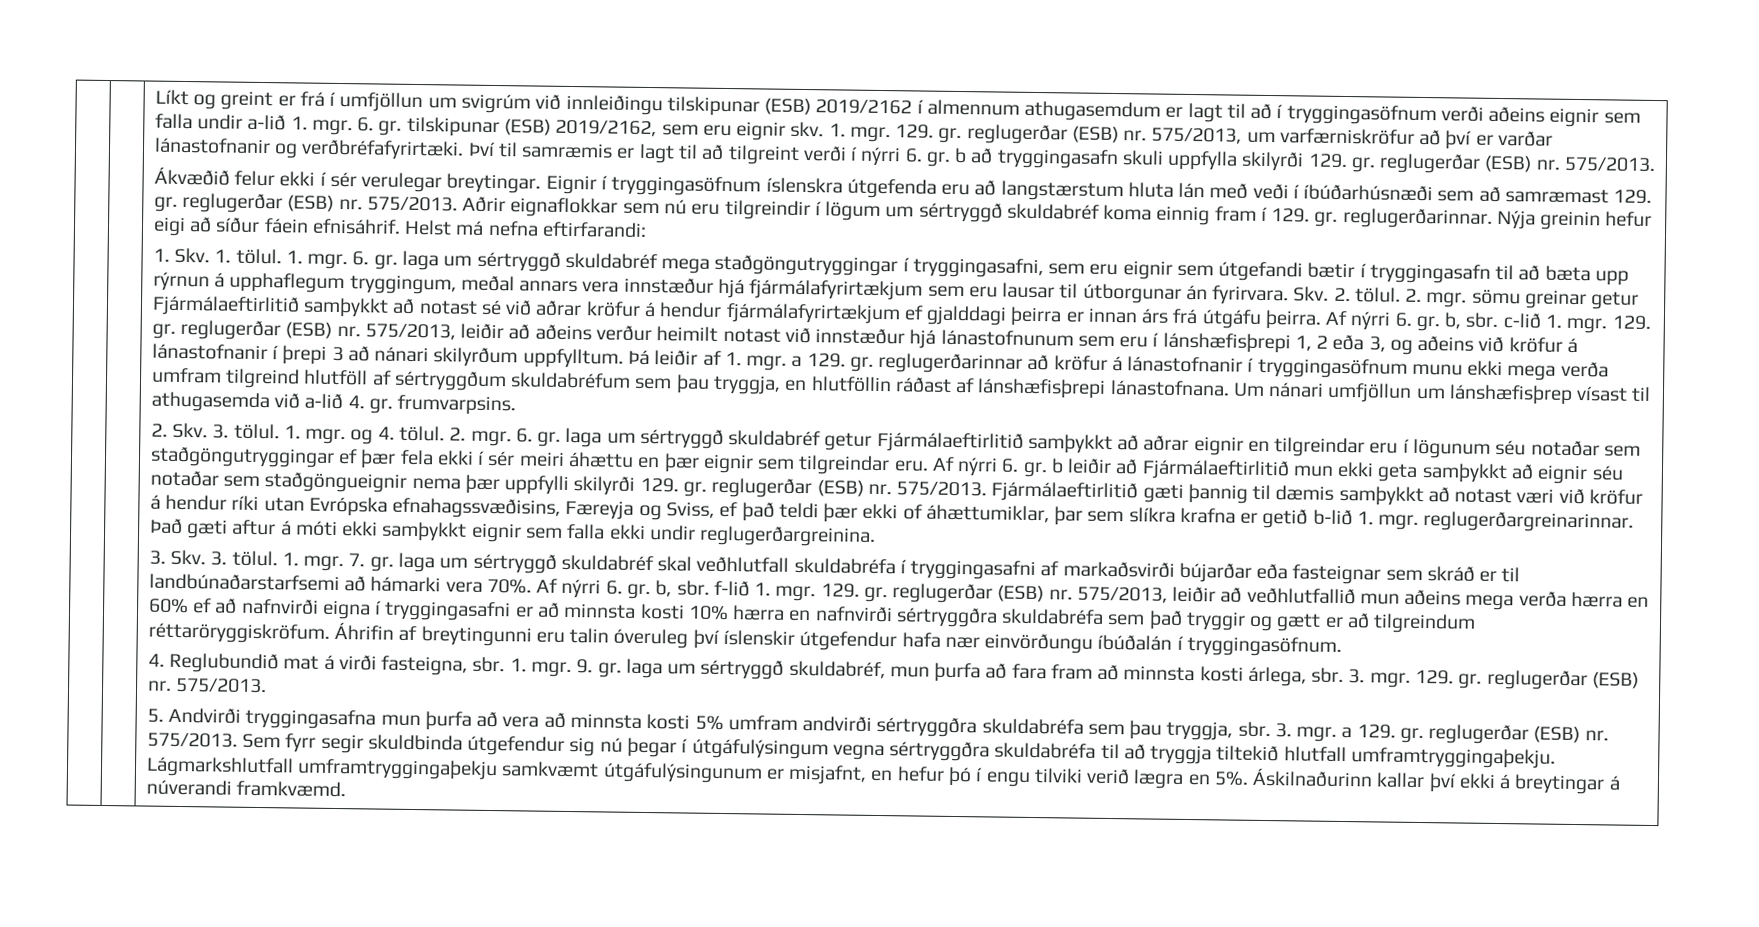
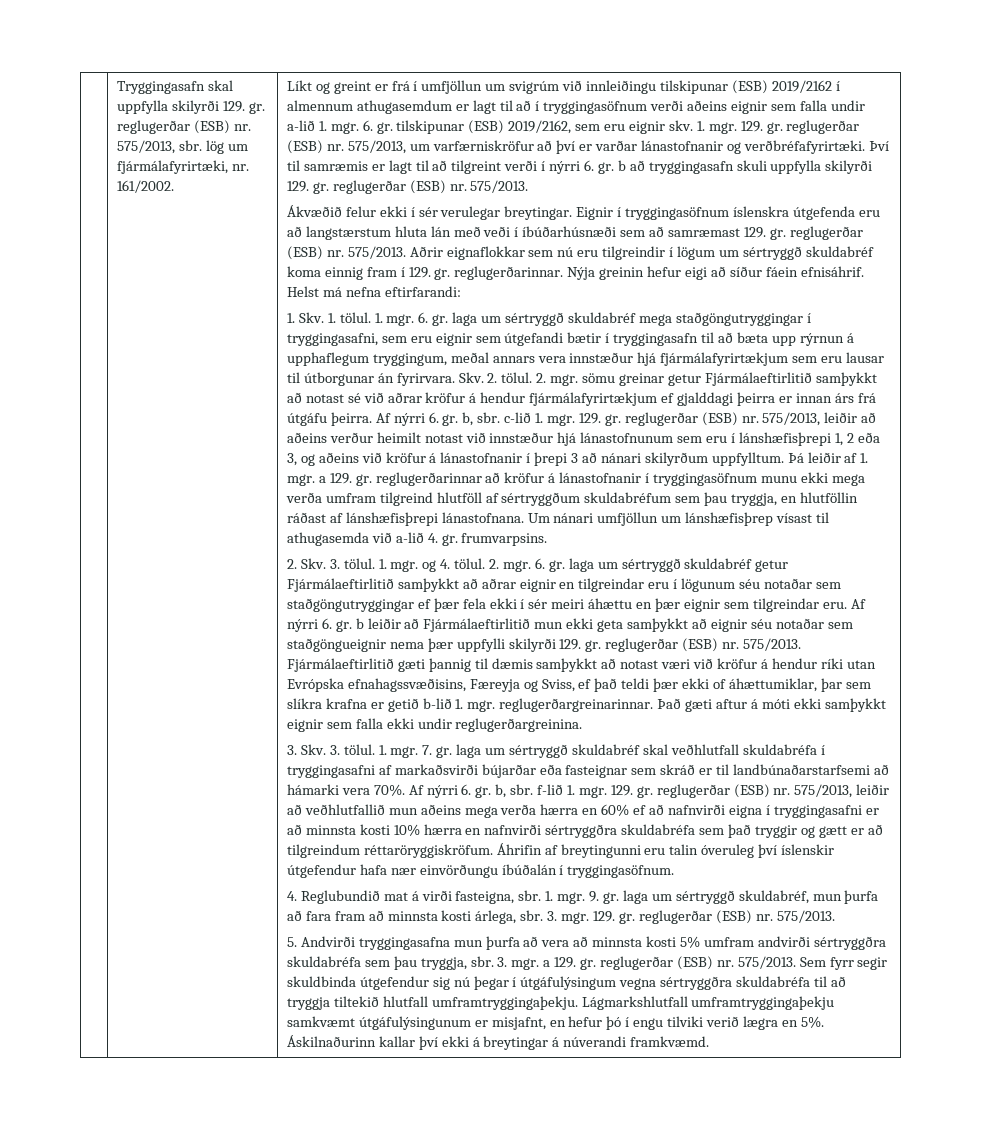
(154, 97) | -> [116,80,233,94] [116,100,265,114] [116,120,251,134] [116,140,248,154] [116,160,249,174] [116,180,174,193] | Tryggingasafn skal uppfylla skilyrði 129. gr. reglugerðar (ESB) nr. 575/2013, sbr. lög um fjármálafyrirtæki, nr. 161/2002.

